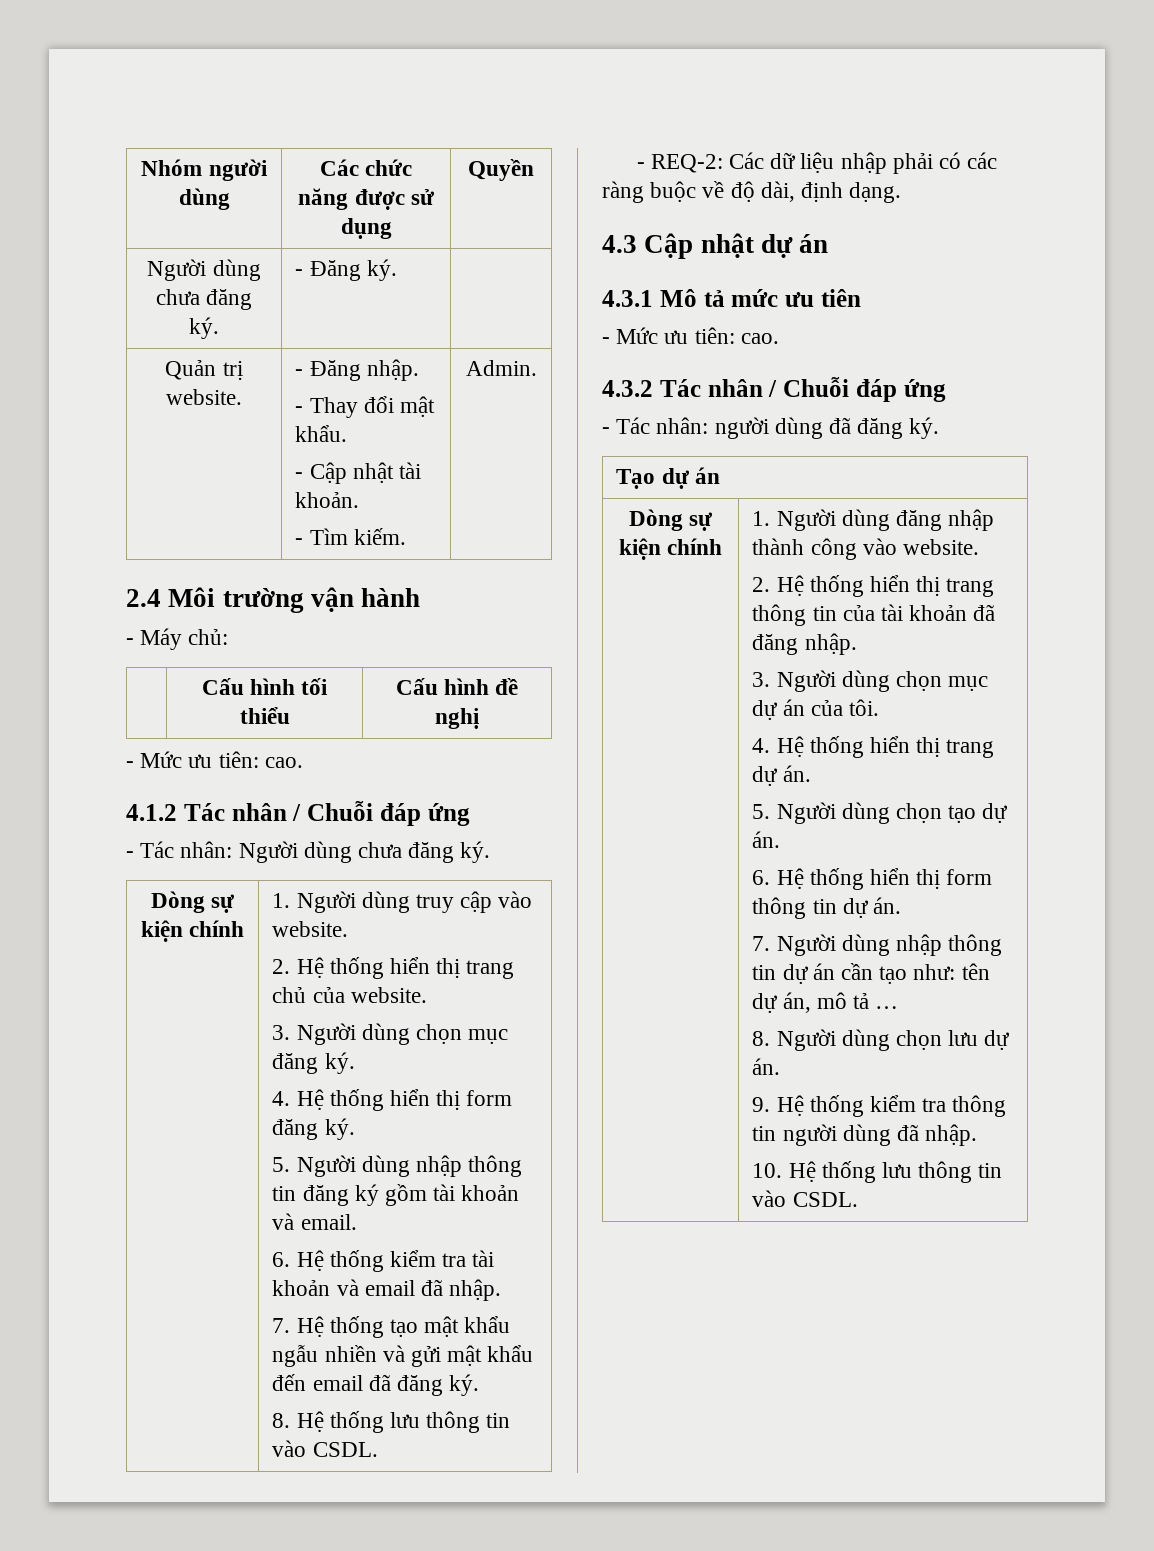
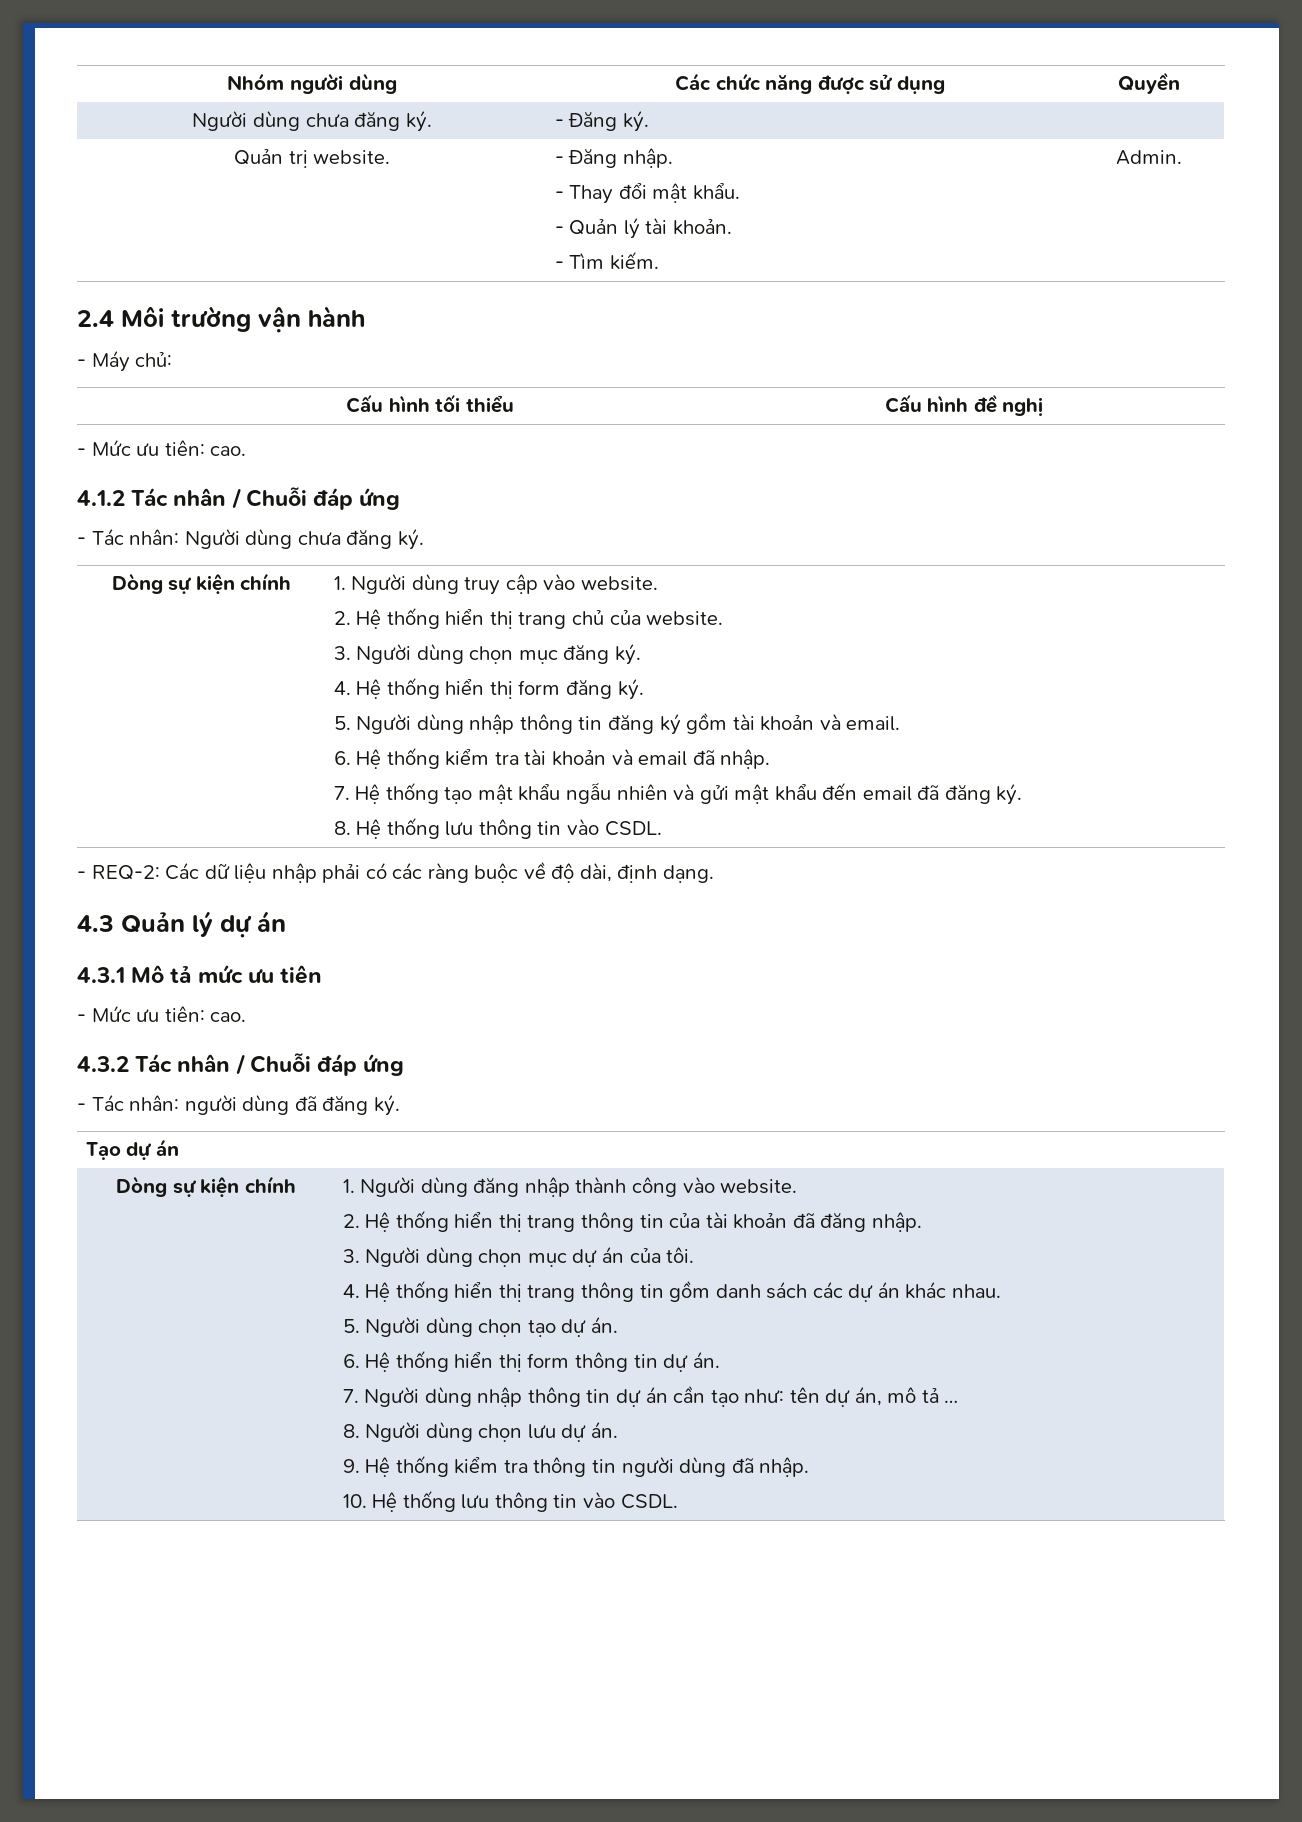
[309,462,394,484] Cập nhật -> [569,217,640,239] Quản lý
[324,1345,377,1362] nhiền -> [616,784,668,800] nhiên
[644,233,754,259] Cập nhật -> [121,911,213,937] Quản lý
[752,765,811,786] dự án. -> [580,1280,1001,1302] thông tin gồm danh sách các dự án khác nhau.

